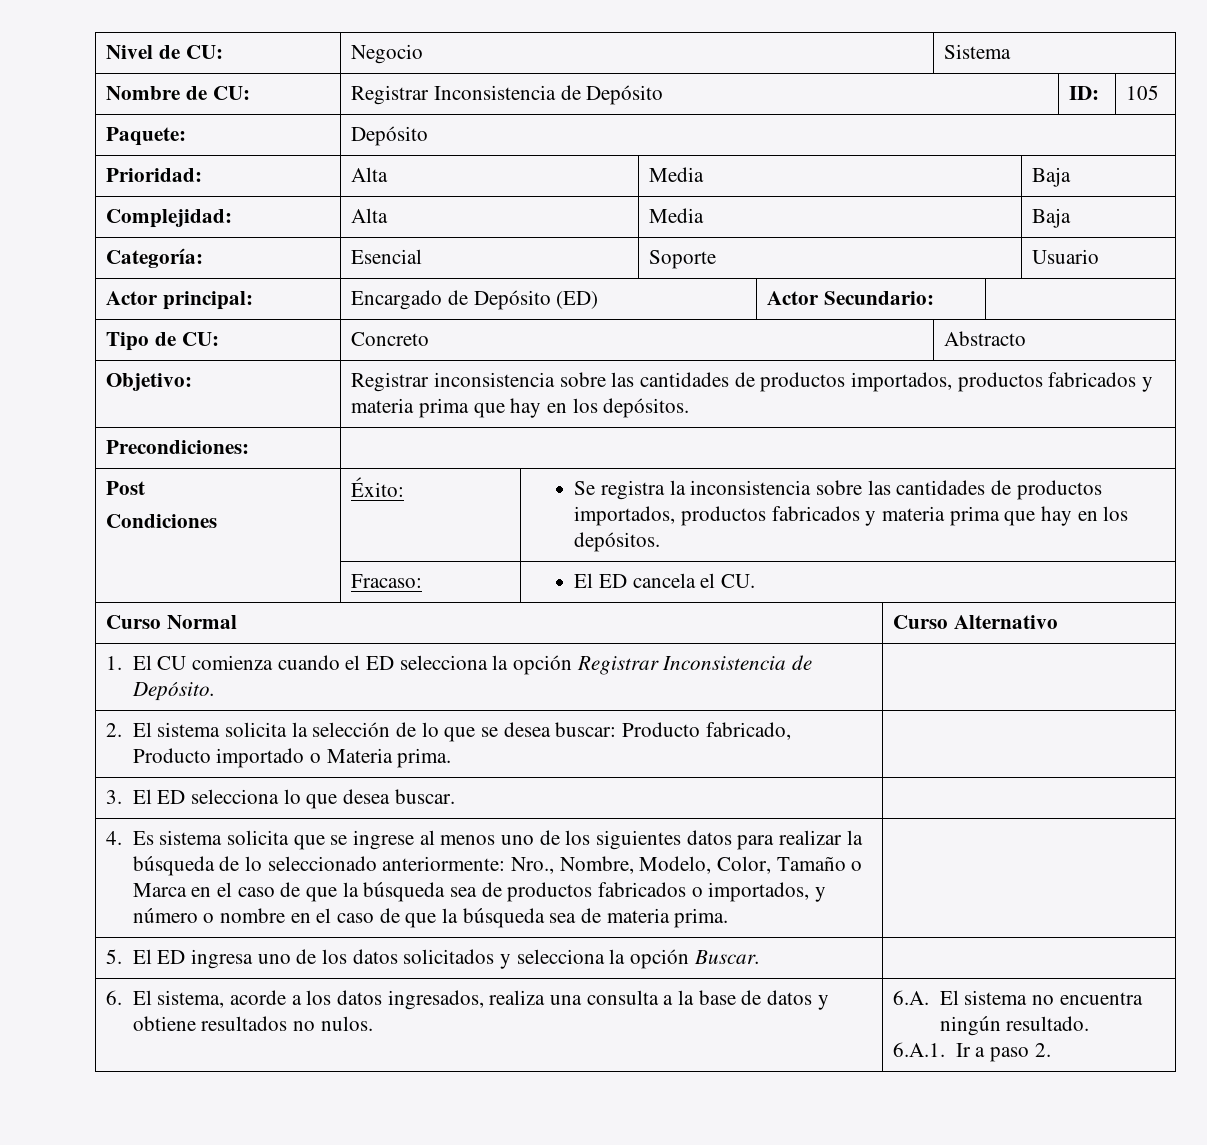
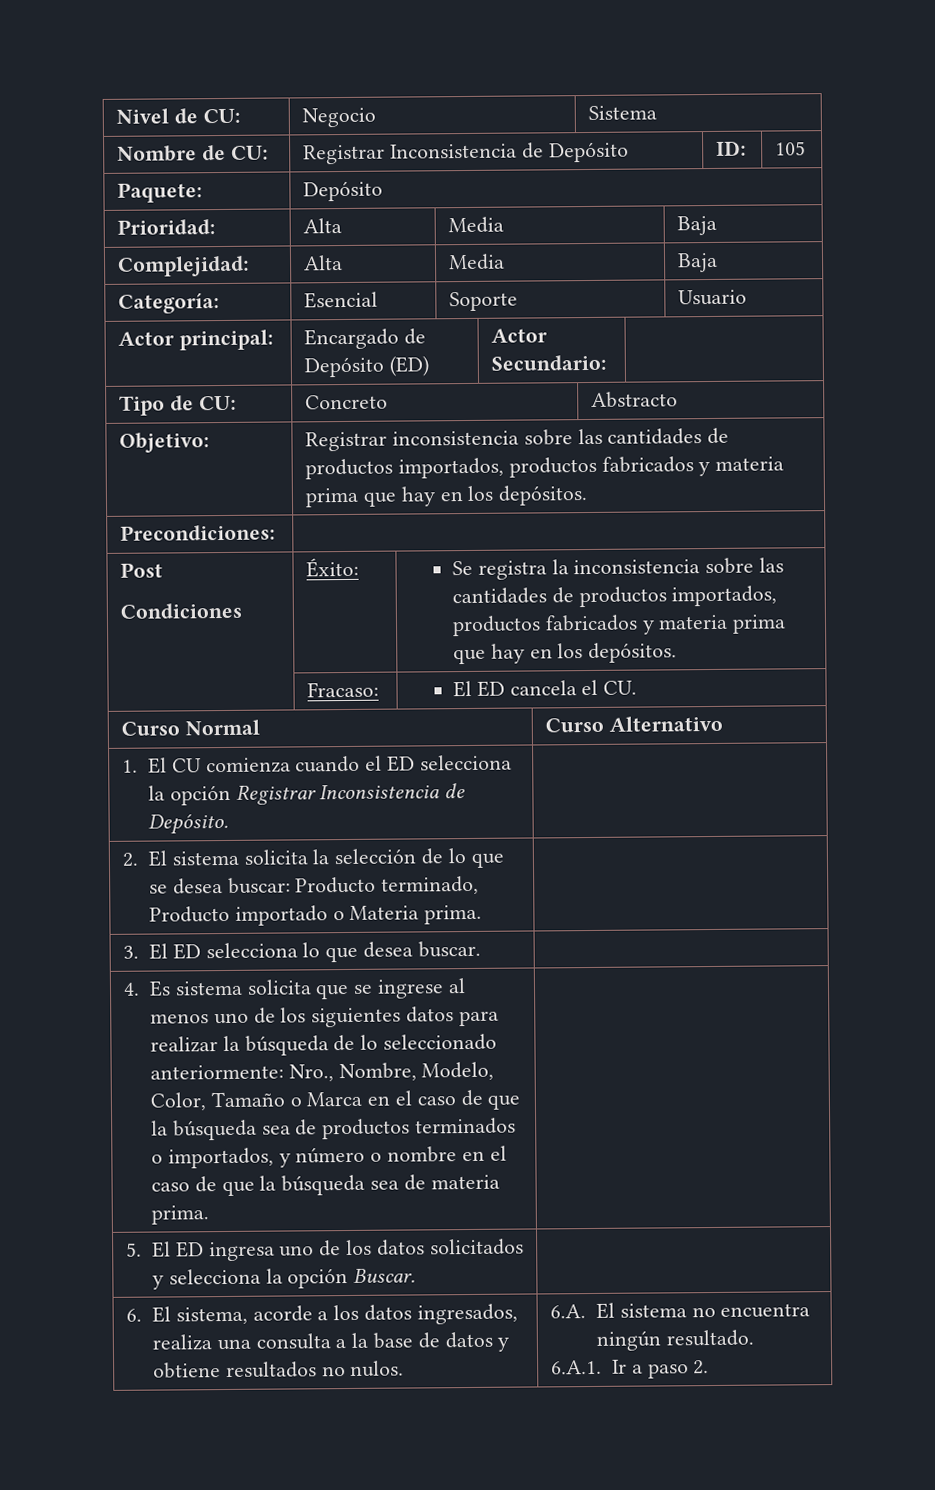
[705,722,791,740] fabricado, -> [381,875,480,895] terminado,
[598,882,687,897] fabricados -> [414,1117,516,1135] terminados

